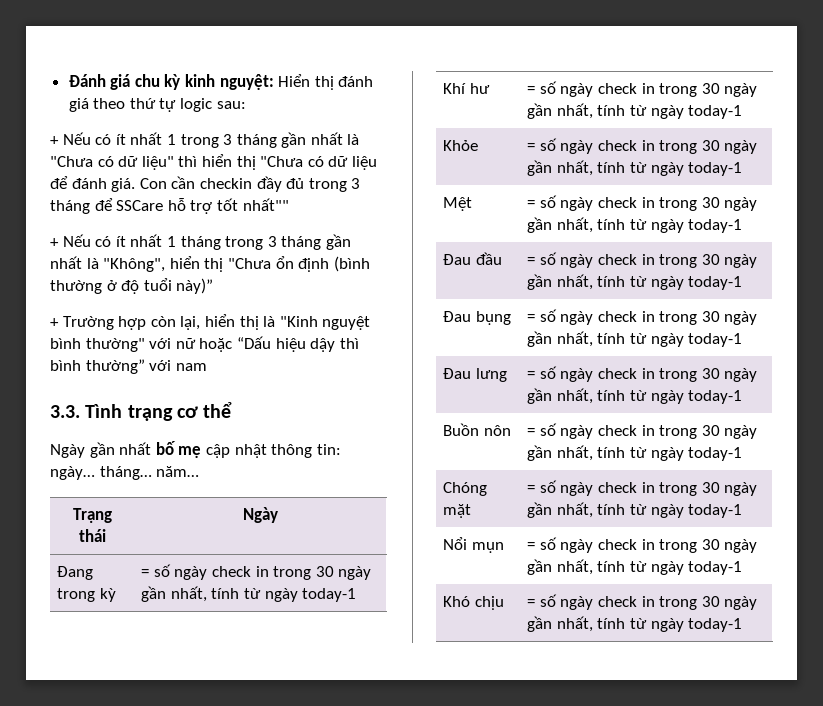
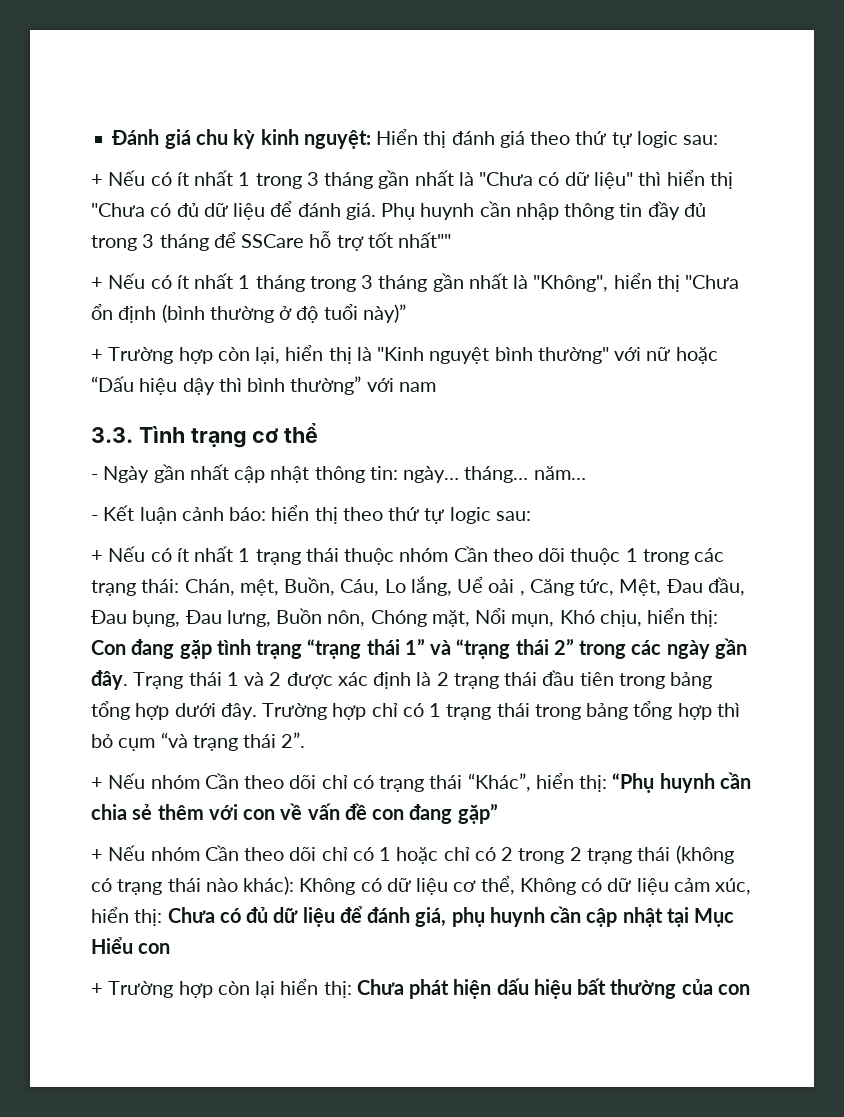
(324, 161) none -> [176,203,199,217] đủ
[139,176,252,189] Con cần checkin -> [381,201,643,220] Phụ huynh cần nhập thông tin
(233, 410) none -> [91,474,98,480] -
[155,441,202,458] bố mẹ -> (229, 472) none
[73,508,112,523] [79,529,106,542] [243,507,278,523] [57,566,94,580] [57,588,116,602] [141,564,372,580] [141,586,357,602] [443,83,490,94] [527,81,758,97] [527,103,743,119] [443,140,479,151] [527,138,758,154] [527,160,743,176] [443,197,473,211] [527,195,758,211] [527,217,743,233] [443,252,502,265] [527,252,758,268] [527,274,743,290] [443,311,511,325] [527,309,758,325] [527,331,743,347] [443,368,507,382] [527,366,758,382] [527,388,743,404] [443,423,511,436] [527,423,758,439] [527,445,743,461] [443,482,488,496] [443,504,472,518] [527,480,758,496] [527,502,743,518] [443,537,504,553] [527,537,758,553] [527,559,743,575] [443,596,504,610] [527,594,758,610] [527,616,743,632] // Trạng thái | Ngày // Đang trong kỳ | = số ngày check in trong 30 ngày gần nhất, tính từ ngày today-1 // Khí hư | = số ngày check in trong 30 ngày gần nhất, tính từ ngày today-1 // Khỏe | = số ngày check in trong 30 ngày gần nhất, tính từ ngày today-1 // Mệt | = số ngày check in trong 30 ngày gần nhất, tính từ ngày today-1 // Đau đầu | = số ngày check in trong 30 ngày gần nhất, tính từ ngày today-1 // Đau bụng | = số ngày check in trong 30 ngày gần nhất, tính từ ngày today-1 // Đau lưng | = số ngày check in trong 30 ngày gần nhất, tính từ ngày today-1 // Buồn nôn | = số ngày check in trong 30 ngày gần nhất, tính từ ngày today-1 // Chóng mặt | = số ngày check in trong 30 ngày gần nhất, tính từ ngày today-1 // Nổi mụn | = số ngày check in trong 30 ngày gần nhất, tính từ ngày today-1 // Khó chịu | = số ngày check in trong 30 ngày gần nhất, tính từ ngày today-1 -> [91,505,531,524] [91,546,725,565] [91,576,745,596] [91,608,719,627] [91,638,747,659] [91,670,713,690] [91,701,740,720] [91,732,306,751] [91,772,751,793] [91,803,498,824] [91,845,734,864] [91,876,752,895] [91,906,735,927] [91,937,171,954] [91,978,750,999] // - Kết luận cảnh báo: hiển thị theo thứ tự logic sau: // + Nếu có ít nhất 1 trạng thái thuộc nhóm Cần theo dõi thuộc 1 trong các trạng thái: Chán, mệt, Buồn, Cáu, Lo lắng, Uể oải , Căng tức, Mệt, Đau đầu, Đau bụng, Đau lưng, Buồn nôn, Chóng mặt, Nổi mụn, Khó chịu, hiển thị: Con đang gặp tình trạng “trạng thái 1” và “trạng thái 2” trong các ngày gần đây. Trạng thái 1 và 2 được xác định là 2 trạng thái đầu tiên trong bảng tổng hợp dưới đây. Trường hợp chỉ có 1 trạng thái trong bảng tổng hợp thì bỏ cụm “và trạng thái 2”. // + Nếu nhóm Cần theo dõi chỉ có trạng thái “Khác”, hiển thị: “Phụ huynh cần chia sẻ thêm với con về vấn đề con đang gặp” // + Nếu nhóm Cần theo dõi chỉ có 1 hoặc chỉ có 2 trong 2 trạng thái (không có trạng thái nào khác): Không có dữ liệu cơ thể, Không có dữ liệu cảm xúc, hiển thị: Chưa có đủ dữ liệu để đánh giá, phụ huynh cần cập nhật tại Mục Hiểu con // + Trường hợp còn lại hiển thị: Chưa phát hiện dấu hiệu bất thường của con

